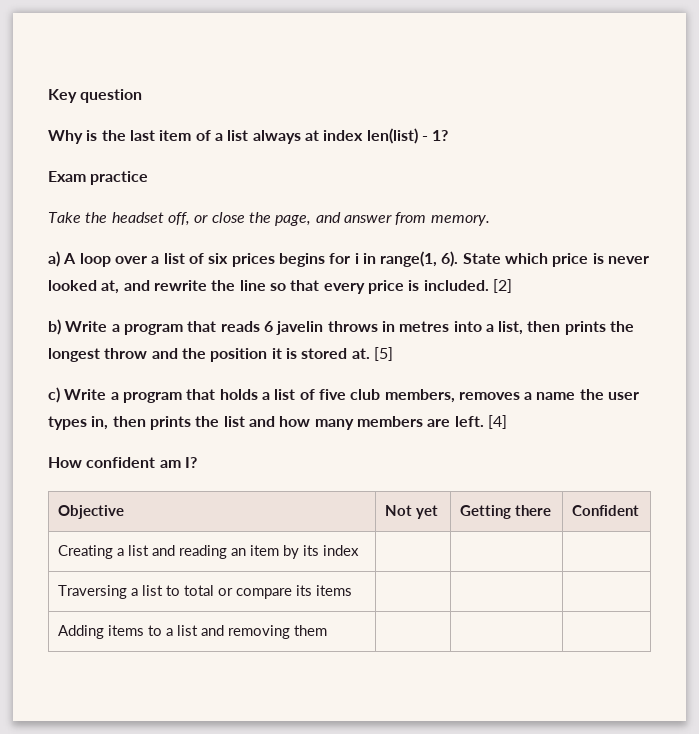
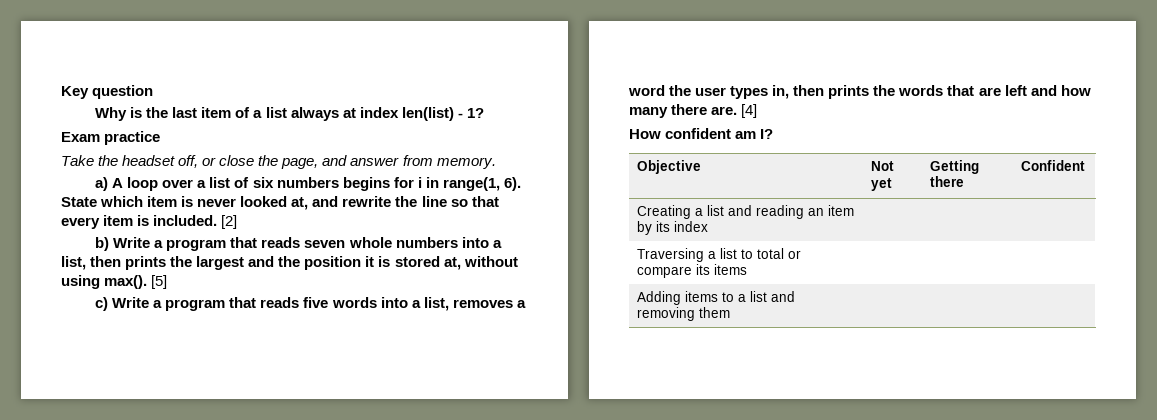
[231,253,275,267] prices -> [276,177,339,188] numbers
[552,253,589,267] price -> [147,196,178,207] item
[367,280,404,294] price -> [103,215,134,226] item
[263,321,450,335] 6 javelin throws in metres -> [304,237,458,248] seven whole numbers
[48,348,148,362] longest throw -> [196,256,245,270] largest
[351,348,370,359] at. -> [443,256,518,270] [61,275,148,289] at, without using max().
[219,389,455,403] holds a list of five club members, -> [260,297,449,311] reads five words into a list,
[536,392,576,400] name -> [628,85,665,96] word
[223,416,484,430] list and how many members are left. -> [898,85,1091,96] [629,104,738,118] words that are left and how many there are.

